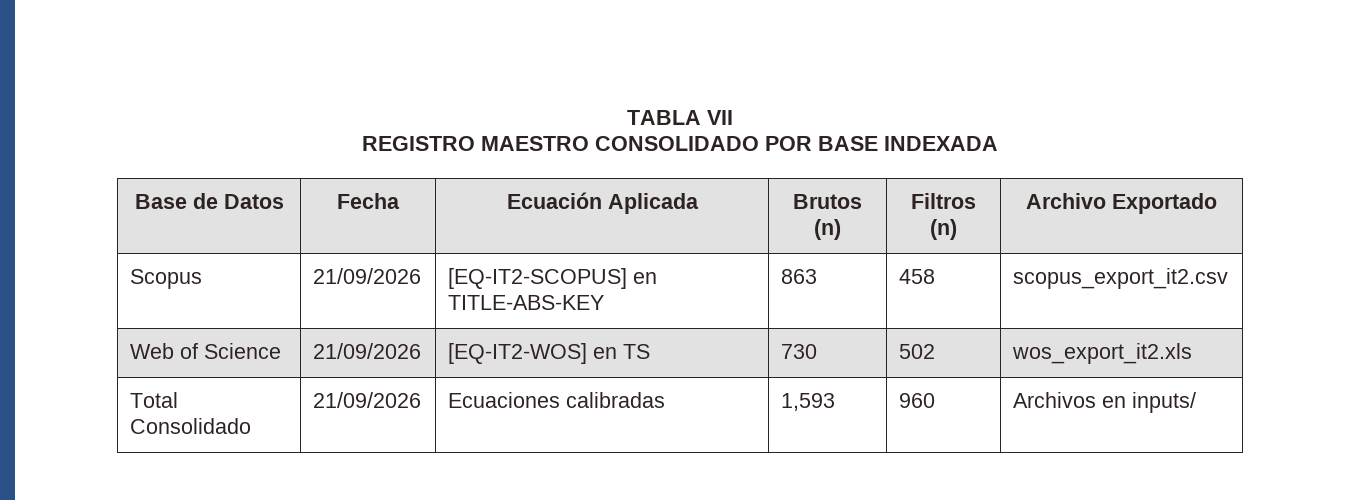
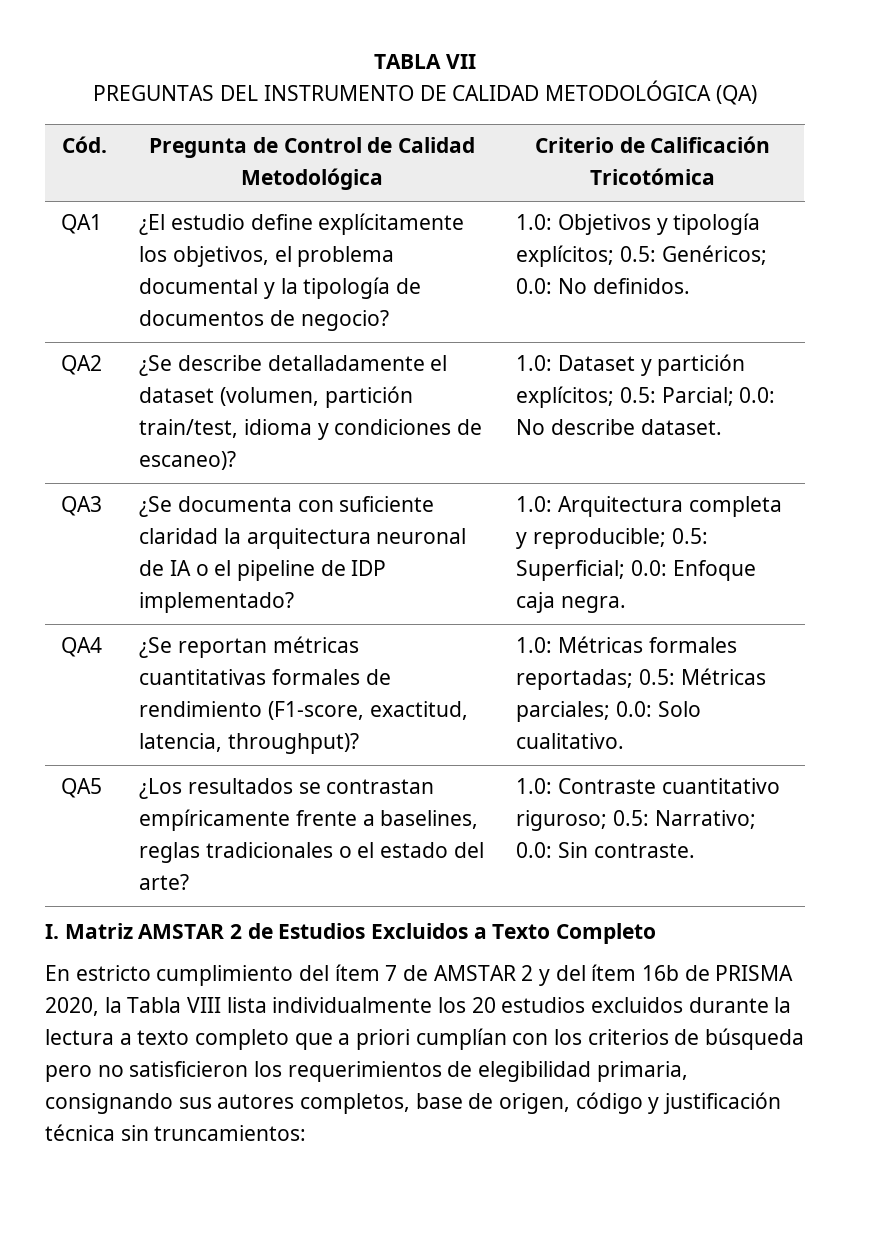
[362,136,998,151] [134,193,284,209] [337,193,400,209] [506,192,699,214] [793,194,862,209] [814,219,841,240] [911,193,976,209] [930,219,957,240] [1026,193,1217,214] [129,269,202,289] [312,268,421,284] [447,268,657,289] [447,295,604,310] [780,269,817,284] [898,269,935,284] [1012,268,1228,289] [129,343,281,359] [312,343,421,359] [447,343,650,364] [780,344,817,359] [898,344,935,359] [1011,343,1192,364] [129,392,178,408] [129,418,251,434] [312,392,421,408] [447,392,665,408] [780,393,835,411] [898,393,935,408] [1012,392,1196,413] REGISTRO MAESTRO CONSOLIDADO POR BASE INDEXADA // Base de Datos | Fecha | Ecuación Aplicada | Brutos (n) | Filtros (n) | Archivo Exportado // Scopus | 21/09/2026 | [EQ-IT2-SCOPUS] en TITLE-ABS-KEY | 863 | 458 | scopus_export_it2.csv // Web of Science | 21/09/2026 | [EQ-IT2-WOS] en TS | 730 | 502 | wos_export_it2.xls // Total Consolidado | 21/09/2026 | Ecuaciones calibradas | 1,593 | 960 | Archivos en inputs/ -> [93,80,757,105] [62,136,107,153] [149,137,475,158] [241,168,383,190] [534,136,771,153] [590,168,715,185] [61,214,103,234] [139,213,465,235] [139,246,395,267] [139,277,422,299] [139,310,389,331] [516,213,761,235] [516,245,767,267] [516,278,690,294] [61,355,103,375] [139,355,448,376] [139,386,413,408] [139,419,483,440] [139,451,237,470] [516,354,746,376] [516,386,776,408] [516,419,722,435] [61,496,103,516] [139,496,435,517] [139,528,467,549] [139,560,387,581] [139,592,295,613] [516,496,782,517] [516,528,708,549] [516,560,756,581] [516,592,627,613] [61,637,103,657] [139,636,359,658] [139,669,391,685] [139,701,468,720] [139,733,360,754] [516,636,737,653] [516,668,766,690] [516,701,701,722] [516,733,625,749] [61,778,103,798] [139,778,435,799] [139,809,479,831] [139,842,484,863] [139,874,190,890] [516,778,780,794] [516,810,756,831] [516,842,695,858] [45,923,657,944] [45,964,794,986] [45,997,792,1016] [45,1028,805,1050] [45,1061,688,1082] [45,1092,782,1114] [45,1124,307,1141] PREGUNTAS DEL INSTRUMENTO DE CALIDAD METODOLÓGICA (QA) // Cód. | Pregunta de Control de Calidad Metodológica | Criterio de Calificación Tricotómica // QA1 | ¿El estudio define explícitamente los objetivos, el problema documental y la tipología de documentos de negocio? | 1.0: Objetivos y tipología explícitos; 0.5: Genéricos; 0.0: No definidos. // QA2 | ¿Se describe detalladamente el dataset (volumen, partición train/test, idioma y condiciones de escaneo)? | 1.0: Dataset y partición explícitos; 0.5: Parcial; 0.0: No describe dataset. // QA3 | ¿Se documenta con suficiente claridad la arquitectura neuronal de IA o el pipeline de IDP implementado? | 1.0: Arquitectura completa y reproducible; 0.5: Superficial; 0.0: Enfoque caja negra. // QA4 | ¿Se reportan métricas cuantitativas formales de rendimiento (F1-score, exactitud, latencia, throughput)? | 1.0: Métricas formales reportadas; 0.5: Métricas parciales; 0.0: Solo cualitativo. // QA5 | ¿Los resultados se contrastan empíricamente frente a baselines, reglas tradicionales o el estado del arte? | 1.0: Contraste cuantitativo riguroso; 0.5: Narrativo; 0.0: Sin contraste. // I. Matriz AMSTAR 2 de Estudios Excluidos a Texto Completo // En estricto cumplimiento del ítem 7 de AMSTAR 2 y del ítem 16b de PRISMA 2020, la Tabla VIII lista individualmente los 20 estudios excluidos durante la lectura a texto completo que a priori cumplían con los criterios de búsqueda pero no satisficieron los requerimientos de elegibilidad primaria, consignando sus autores completos, base de origen, código y justificación técnica sin truncamientos:

